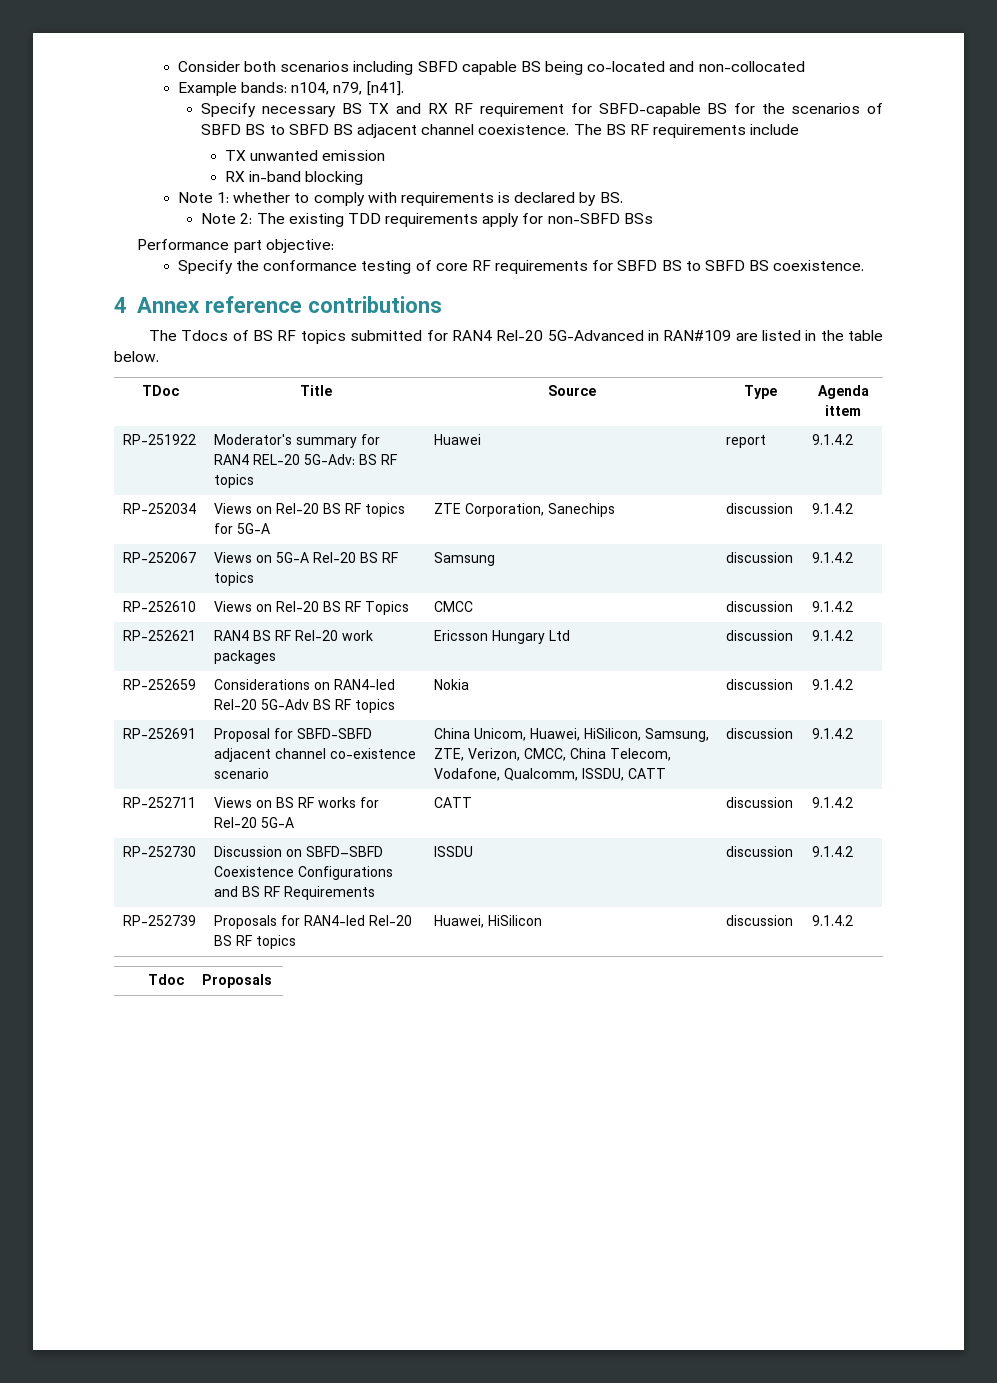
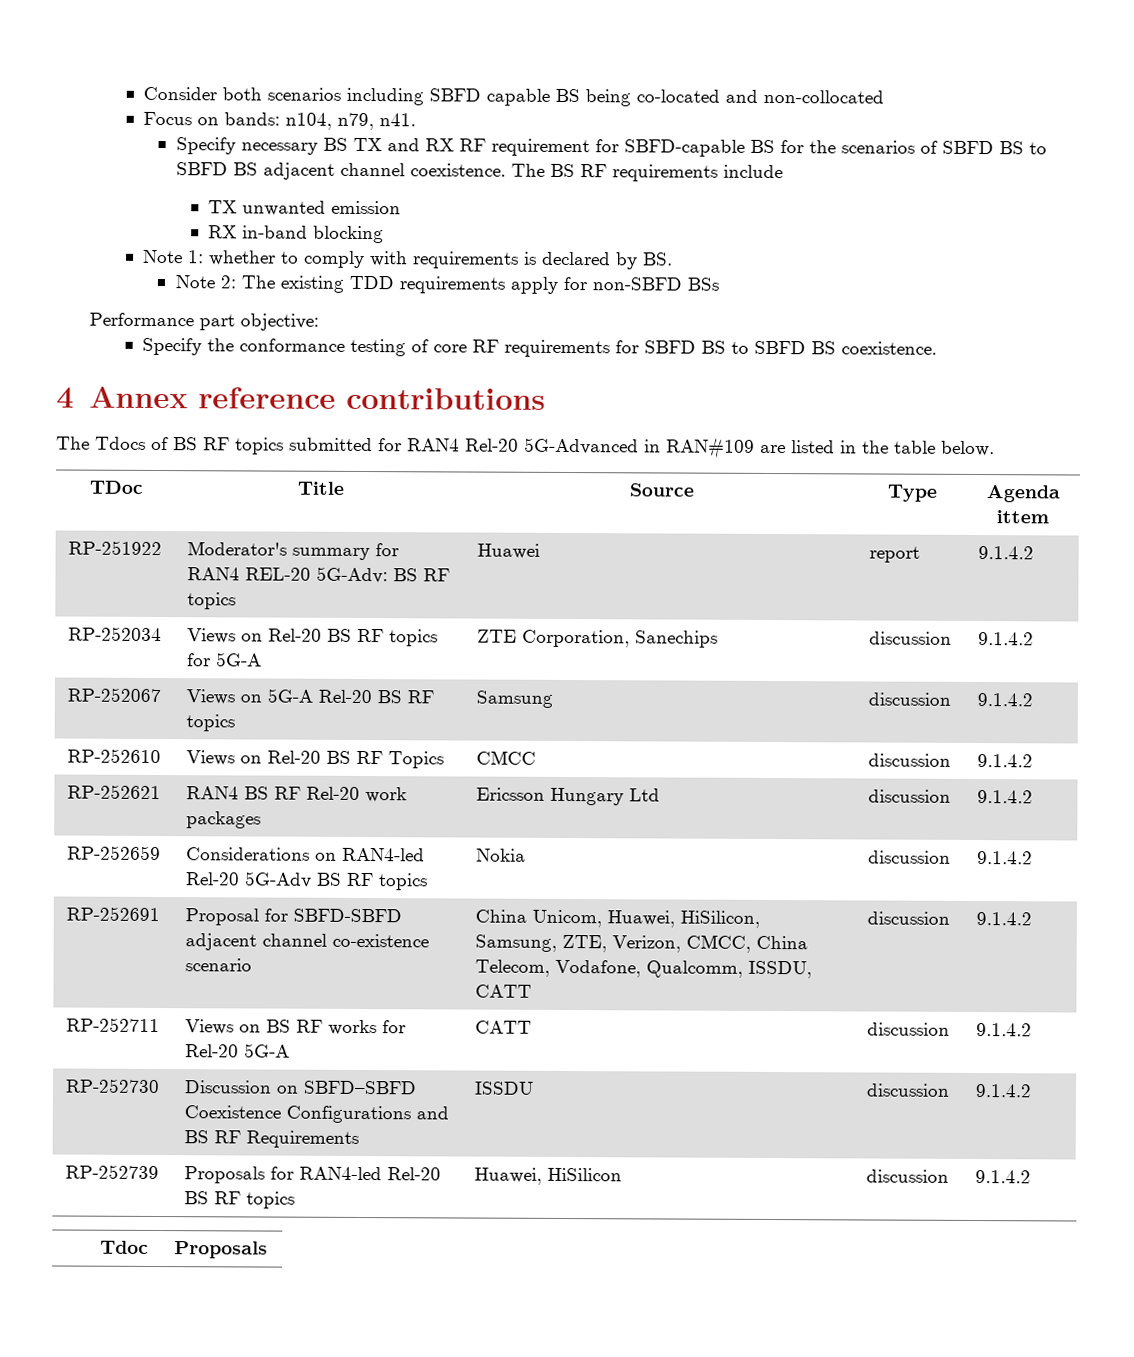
[177,82,237,96] Example -> [143,111,220,126] Focus on
[366,81,404,96] [n41]. -> [379,113,417,127] n41.

